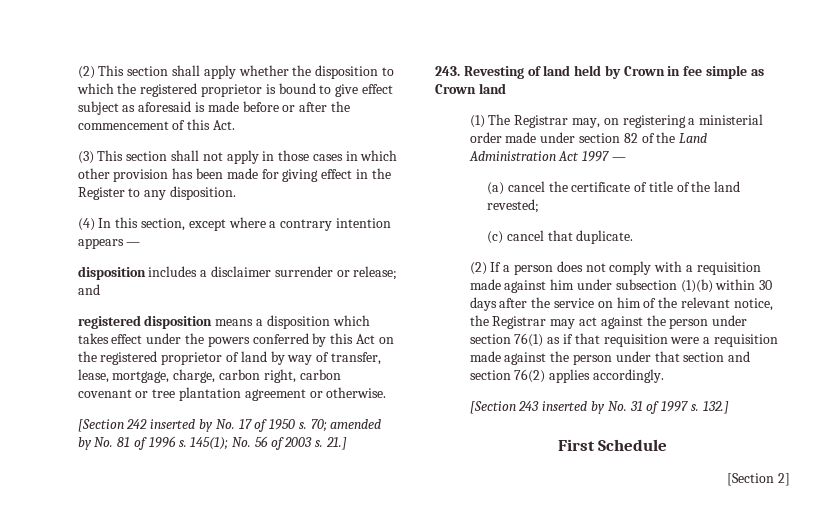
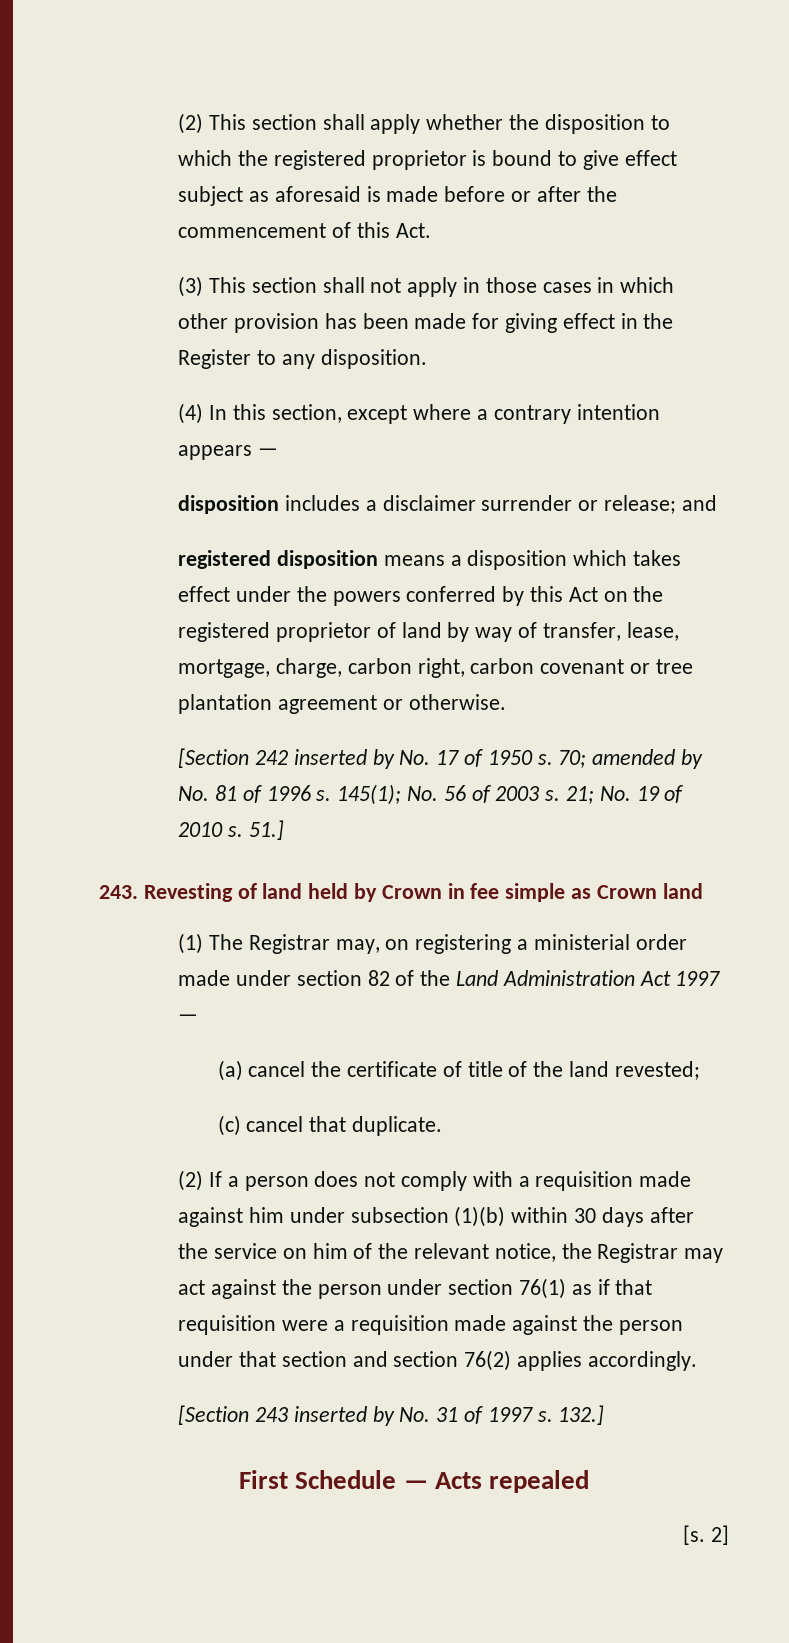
[325,437,347,450] 21.] -> [565,785,684,804] [178,820,284,840] 21; No. 19 of 2010 s. 51.]
[727,473,775,486] // [Section -> [403,1470,590,1493] [683,1525,706,1545] — Acts repealed // [s.

